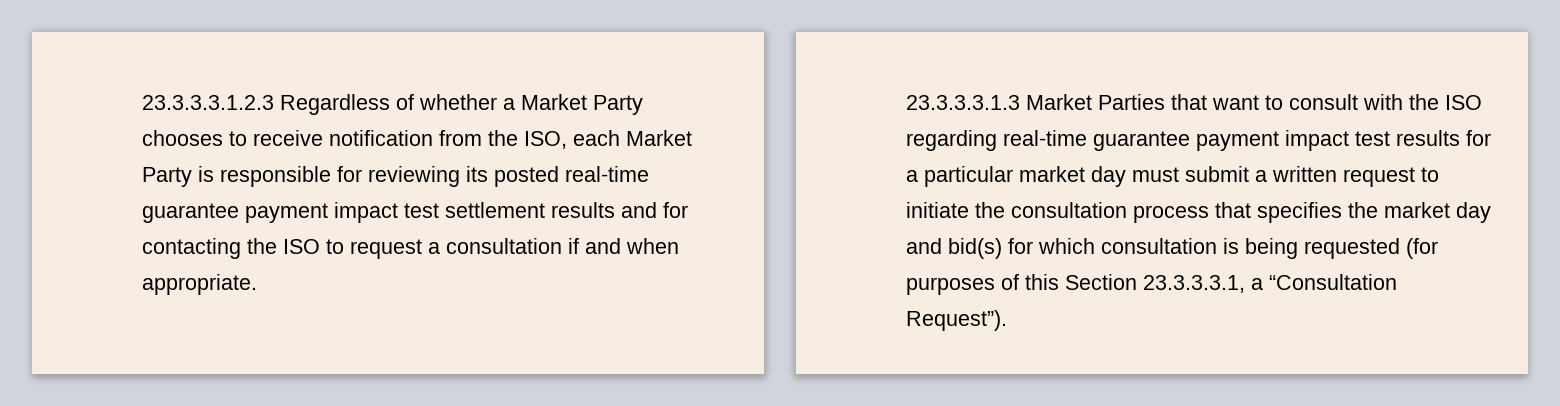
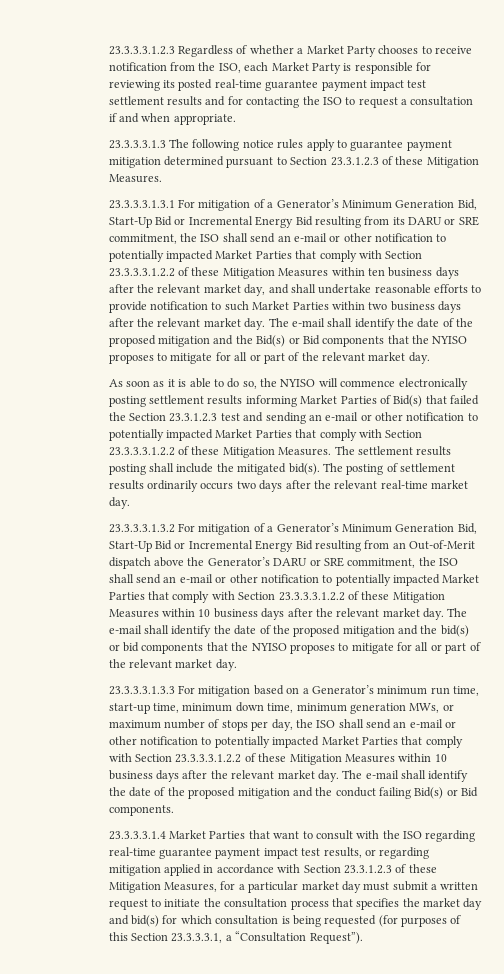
(1020, 102) none -> [169,139,452,151] [108,156,479,168] [108,174,162,183] [108,199,477,211] [108,216,479,228] [108,233,447,244] [108,250,423,262] [108,267,459,279] [108,284,482,296] [108,301,462,313] [108,318,474,330] [108,335,468,347] [108,352,430,364] [108,378,468,390] [108,395,480,407] [108,412,478,424] [108,429,423,441] [108,446,452,458] [108,463,456,475] [108,480,469,492] [108,497,130,509] [108,523,477,535] [108,540,476,552] [108,557,459,569] [108,574,480,586] [108,591,445,603] [108,608,468,620] [108,625,469,637] [108,642,481,654] [108,659,237,671] [108,685,480,697] [108,702,454,714] [108,719,457,731] [108,736,463,748] [108,753,447,765] [108,770,469,782] [108,787,479,799] [108,805,174,816] [108,831,166,840] The following notice rules apply to guarantee payment mitigation determined pursuant to Section 23.3.1.2.3 of these Mitigation Measures. // 23.3.3.3.1.3.1 For mitigation of a Generator’s Minimum Generation Bid, Start-Up Bid or Incremental Energy Bid resulting from its DARU or SRE commitment, the ISO shall send an e-mail or other notification to potentially impacted Market Parties that comply with Section 23.3.3.3.1.2.2 of these Mitigation Measures within ten business days after the relevant market day, and shall undertake reasonable efforts to provide notification to such Market Parties within two business days after the relevant market day. The e-mail shall identify the date of the proposed mitigation and the Bid(s) or Bid components that the NYISO proposes to mitigate for all or part of the relevant market day. // As soon as it is able to do so, the NYISO will commence electronically posting settlement results informing Market Parties of Bid(s) that failed the Section 23.3.1.2.3 test and sending an e-mail or other notification to potentially impacted Market Parties that comply with Section 23.3.3.3.1.2.2 of these Mitigation Measures. The settlement results posting shall include the mitigated bid(s). The posting of settlement results ordinarily occurs two days after the relevant real-time market day. // 23.3.3.3.1.3.2 For mitigation of a Generator’s Minimum Generation Bid, Start-Up Bid or Incremental Energy Bid resulting from an Out-of-Merit dispatch above the Generator’s DARU or SRE commitment, the ISO shall send an e-mail or other notification to potentially impacted Market Parties that comply with Section 23.3.3.3.1.2.2 of these Mitigation Measures within 10 business days after the relevant market day. The e-mail shall identify the date of the proposed mitigation and the bid(s) or bid components that the NYISO proposes to mitigate for all or part of the relevant market day. // 23.3.3.3.1.3.3 For mitigation based on a Generator’s minimum run time, start-up time, minimum down time, minimum generation MWs, or maximum number of stops per day, the ISO shall send an e-mail or other notification to potentially impacted Market Parties that comply with Section 23.3.3.3.1.2.2 of these Mitigation Measures within 10 business days after the relevant market day. The e-mail shall identify the date of the proposed mitigation and the conduct failing Bid(s) or Bid components. // 23.3.3.3.1.4
[1395,130,1460,146] results -> [323,847,430,859] [108,864,437,876] [108,882,218,893] results, or regarding mitigation applied in accordance with Section 23.3.1.2.3 of these Mitigation Measures,

